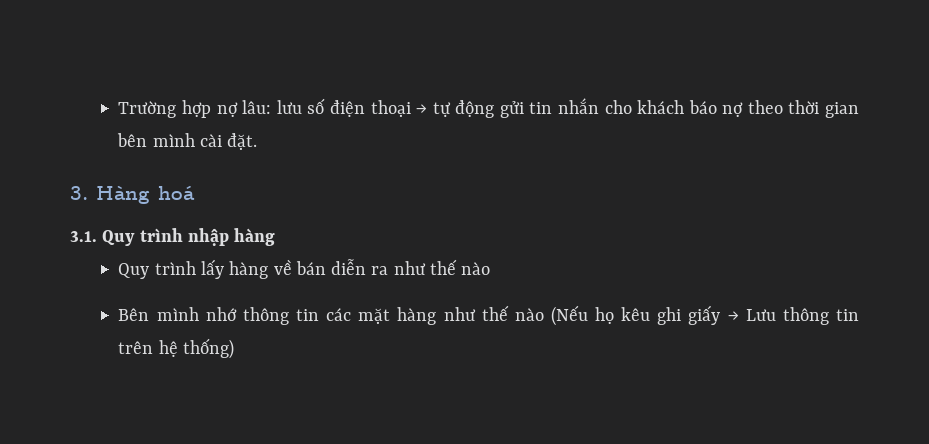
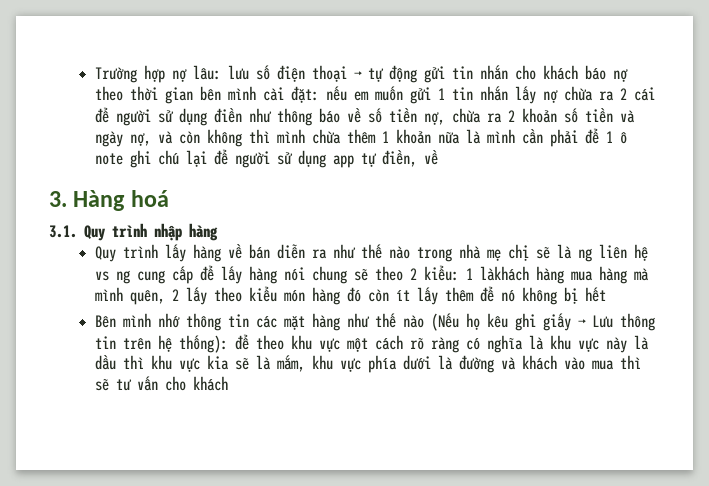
[227,133,258,150] đặt. -> [291,86,656,104] [95,107,636,126] [95,128,628,147] [95,149,439,168] đặt: nếu em muốn gửi 1 tin nhắn lấy nợ chừa ra 2 cái để người sử dụng điền như thông báo về số tiền nợ, chừa ra 2 khoản số tiền và ngày nợ, và còn không thì mình chừa thêm 1 khoản nữa là mình cần phải để 1 ô note ghi chú lại để người sử dụng app tự điền, về
(491, 268) none -> [417,244,649,262] [95,265,650,284] [95,286,607,305] trong nhà mẹ chị sẽ là ng liên hệ vs ng cung cấp để lấy hàng nói chung sẽ theo 2 kiểu: 1 làkhách hàng mua hàng mà mình quên, 2 lấy theo kiểu món hàng đó còn ít lấy thêm để nó không bị hết
[183,338,235,359] thống) -> [179,334,650,353] [95,355,642,373] [95,376,229,391] thống): để theo khu vực một cách rõ ràng có nghĩa là khu vực này là dầu thì khu vực kia sẽ là mắm, khu vực phía dưới là đường và khách vào mua thì sẽ tư vấn cho khách

